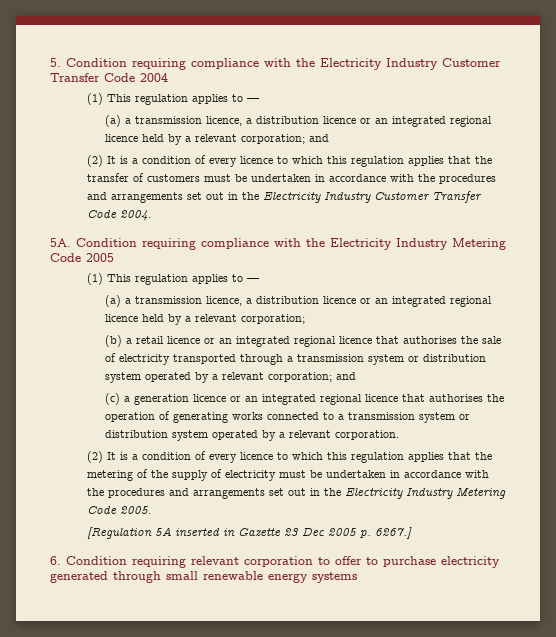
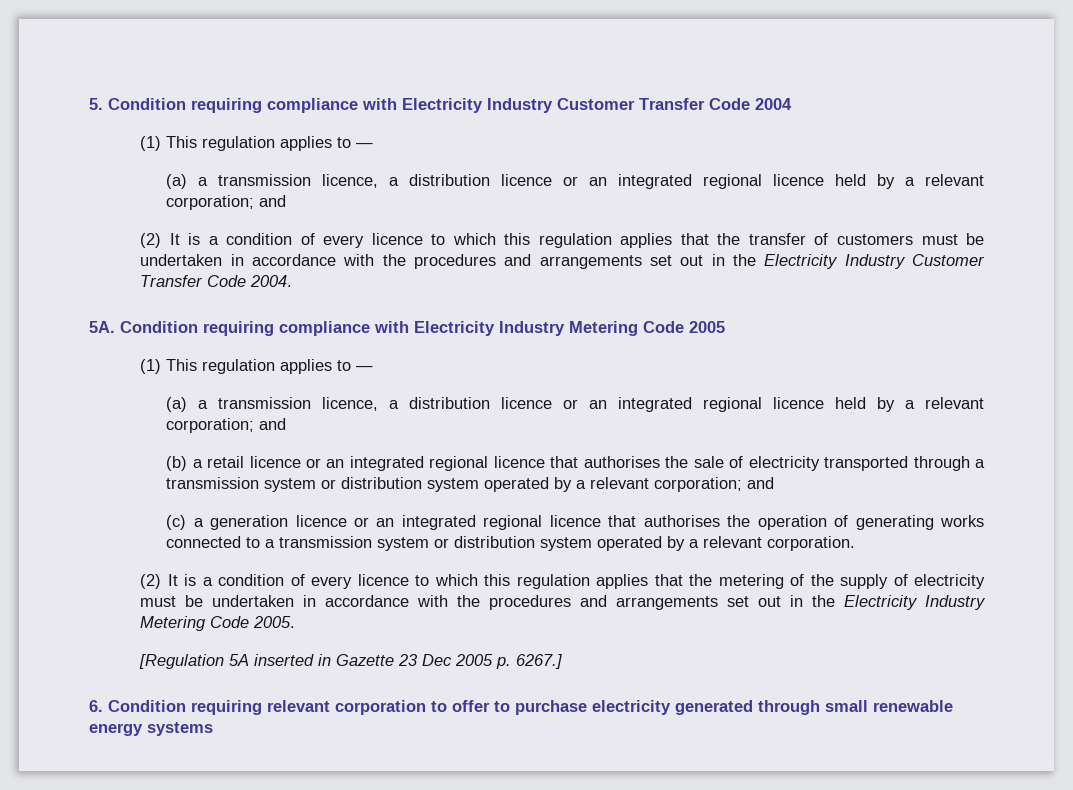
[296,58,315,67] the -> (397, 104) none
[306,238,325,247] the -> (409, 327) none
(306, 319) none -> [259,418,287,430] and

